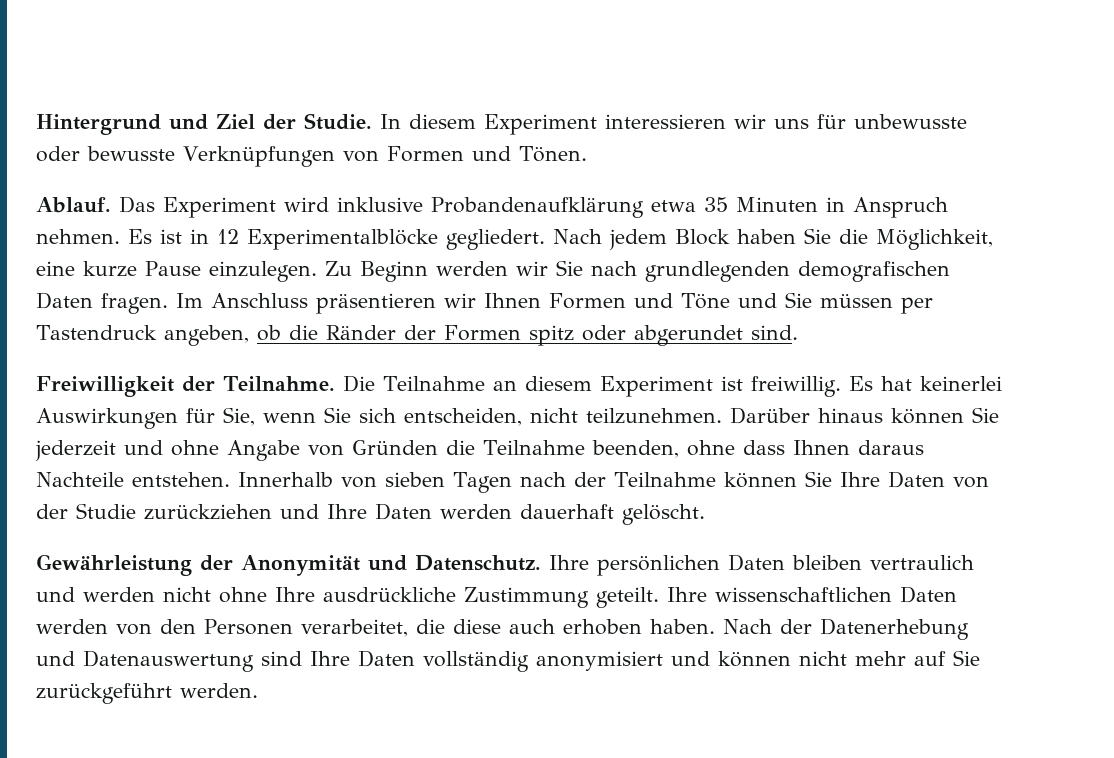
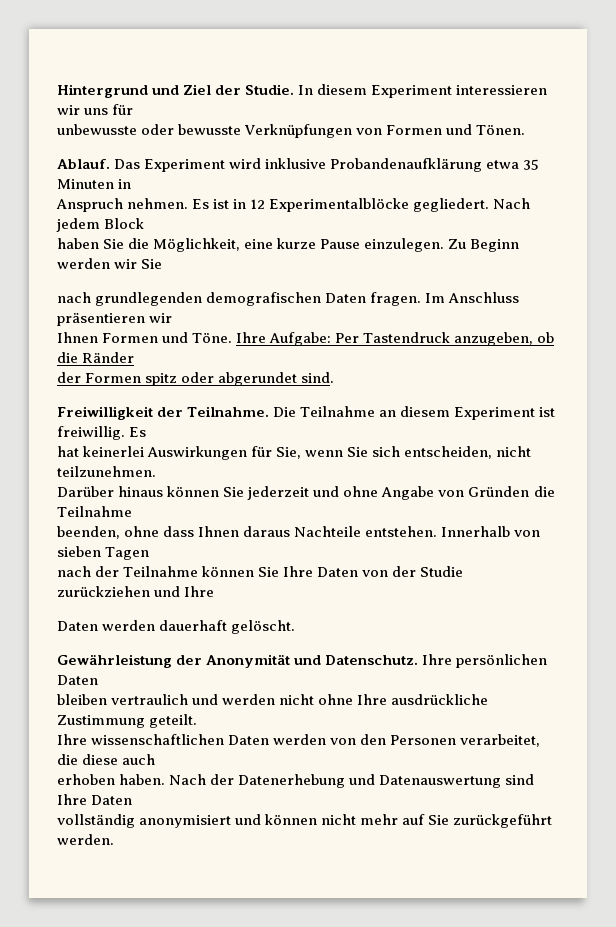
(846, 121) none -> (134, 109) //
(845, 204) none -> (132, 184) //
(730, 237) none -> (145, 223) //
(583, 268) none -> (163, 264) //
(476, 300) none -> (173, 318) //
[681,292,933,314] [36,325,249,346] Töne und Sie müssen per Tastendruck angeben, -> [192,332,534,346] Töne. Ihre Aufgabe: Per Tastendruck anzugeben,
(396, 332) none -> (135, 357) //
(873, 383) none -> (147, 432) //
(722, 416) none -> (156, 471) //
(585, 447) none -> (132, 511) //
(512, 482) none -> (150, 553) //
(367, 511) none -> (215, 591) //
(785, 562) none -> (98, 680) //
(659, 597) none -> (198, 721) //
(555, 626) none -> (156, 759) //
(415, 658) none -> (133, 800) //

